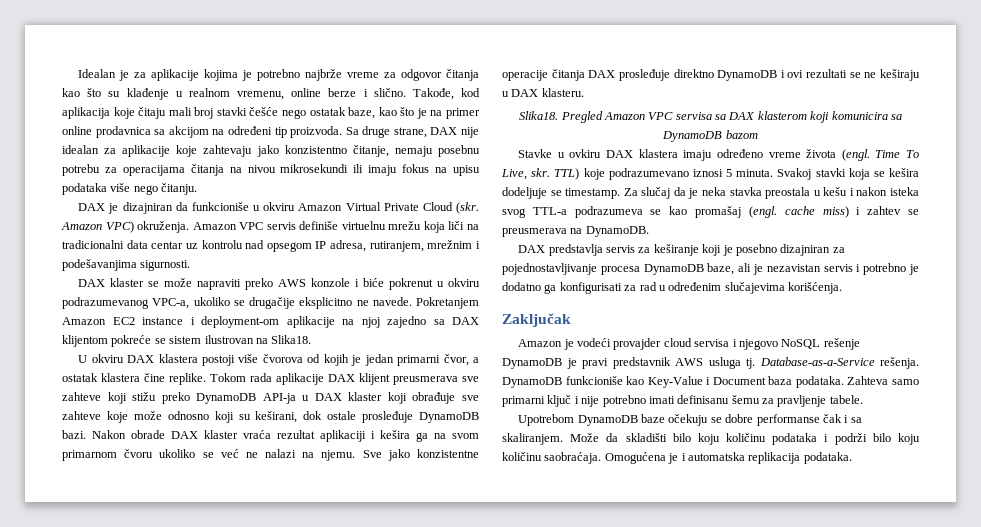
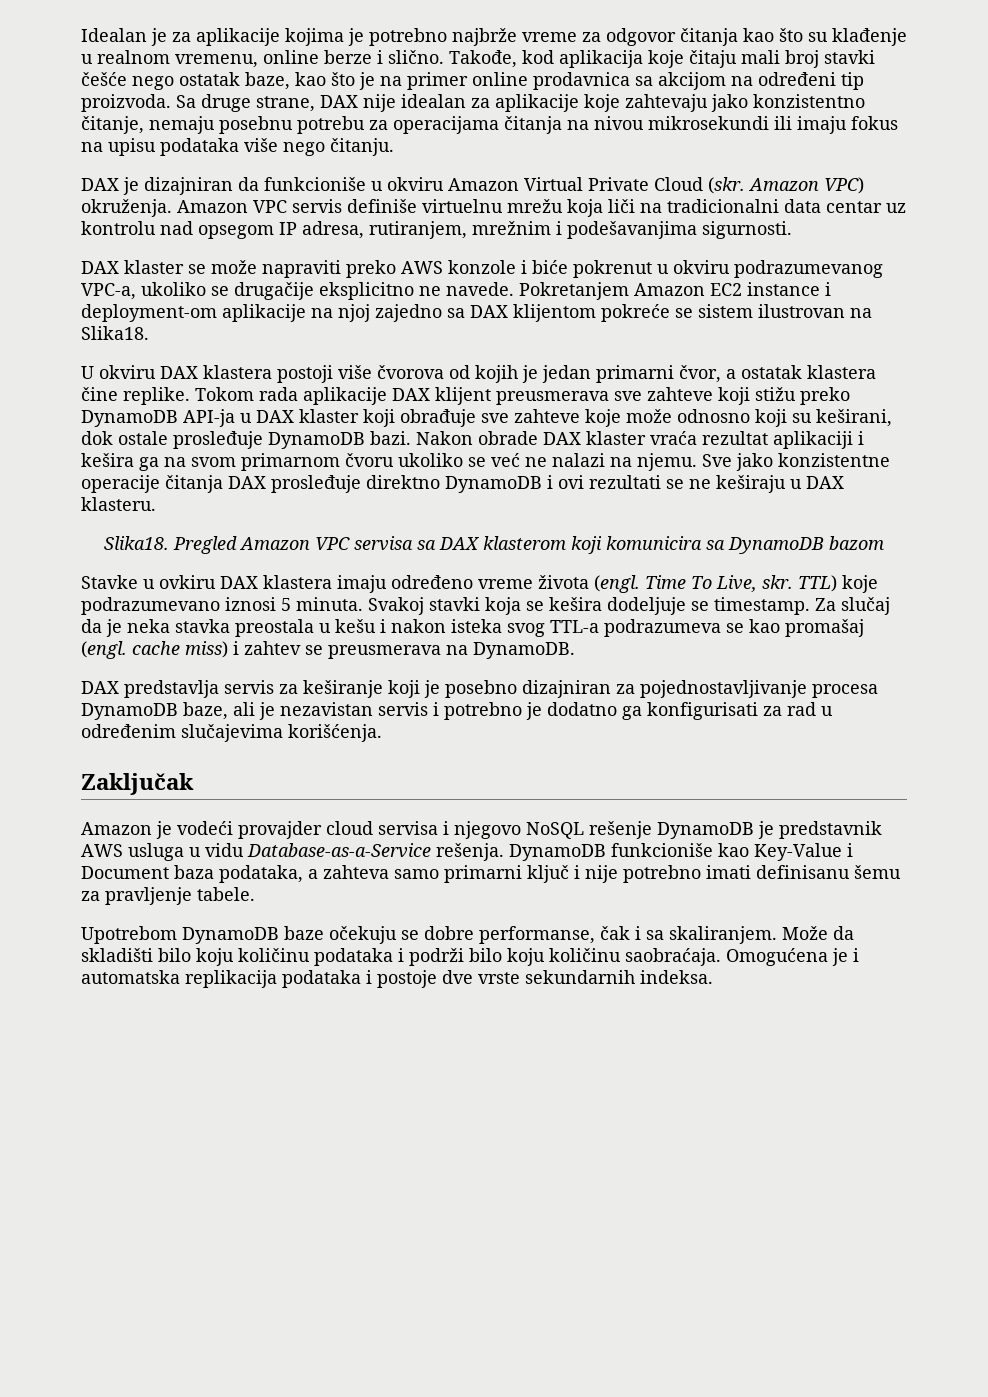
[582,358,608,369] pravi -> (774, 830) none
[746,358,755,369] tj. -> [189,843,244,857] u vidu
[795,376,889,388] podataka. Zahteva -> [219,865,389,883] podataka, a zahteva
[756,414,820,426] performanse -> [479,926,595,944] performanse,
[803,452,852,464] podataka. -> [282,970,713,988] podataka i postoje dve vrste sekundarnih indeksa.

